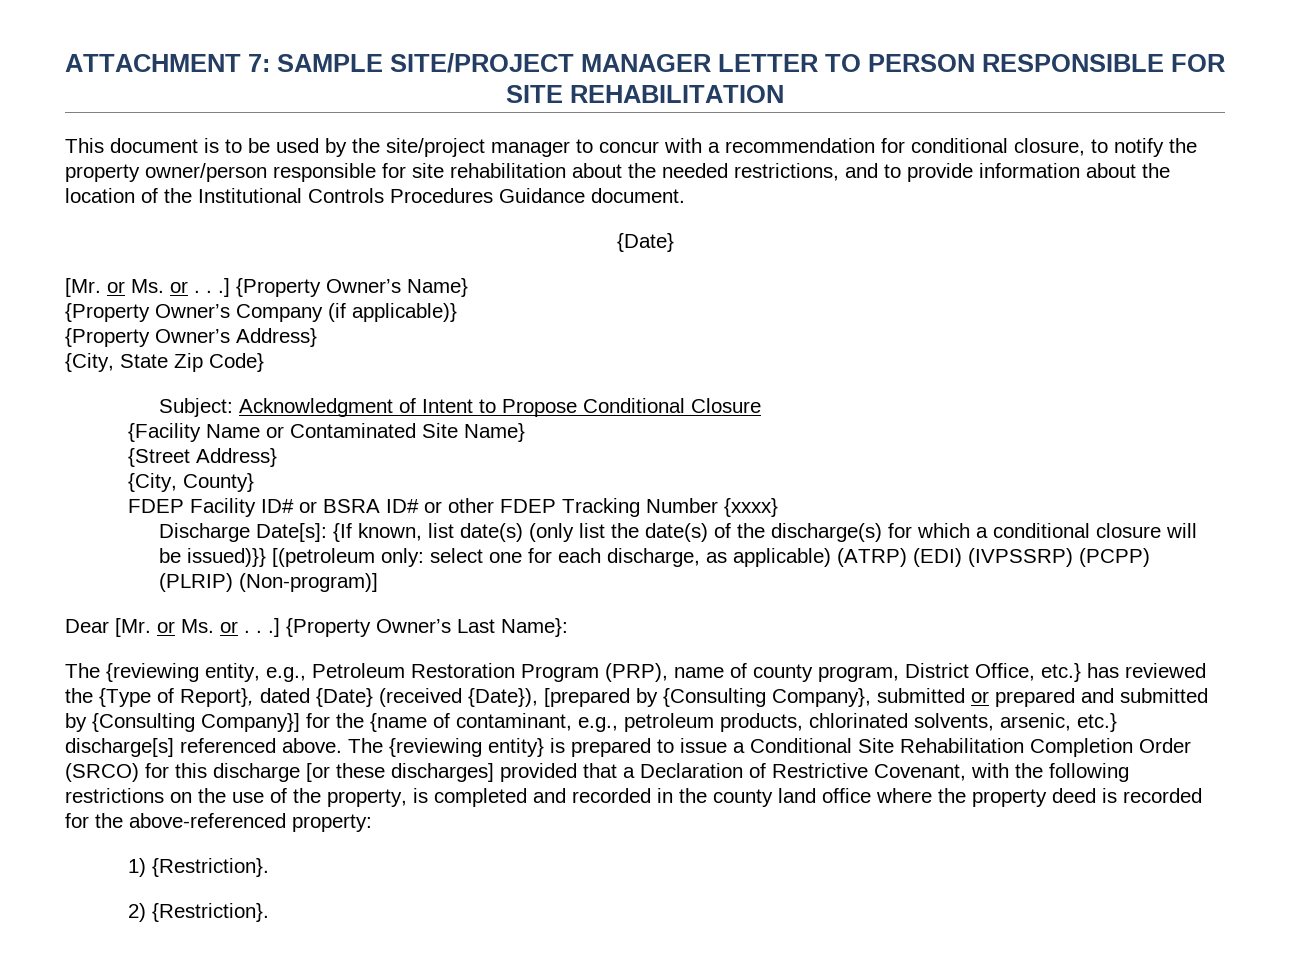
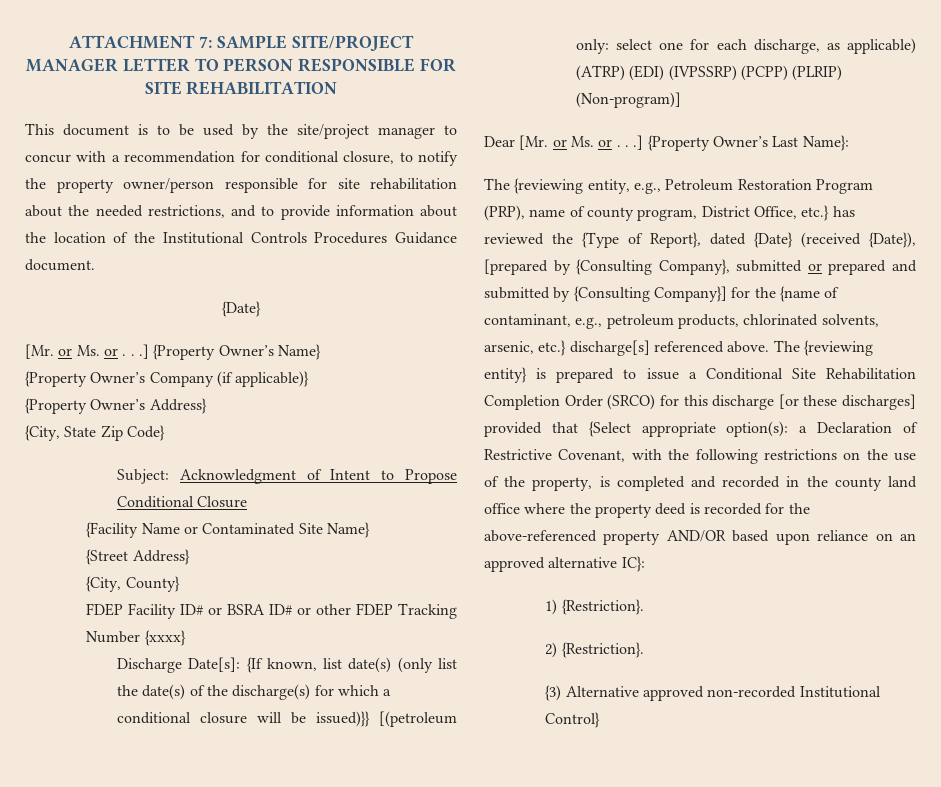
(617, 770) none -> [588,421,789,437] {Select appropriate option(s):
[292,814,372,832] [127,858,269,877] [127,903,269,922] property: // 1) {Restriction}. // 2) {Restriction}. -> [603,530,916,545] [484,556,645,572] [545,599,644,615] [545,642,644,658] [545,685,881,701] [545,712,601,728] property AND/OR based upon reliance on an approved alternative IC}: // 1) {Restriction}. // 2) {Restriction}. // {3) Alternative approved non-recorded Institutional Control}

